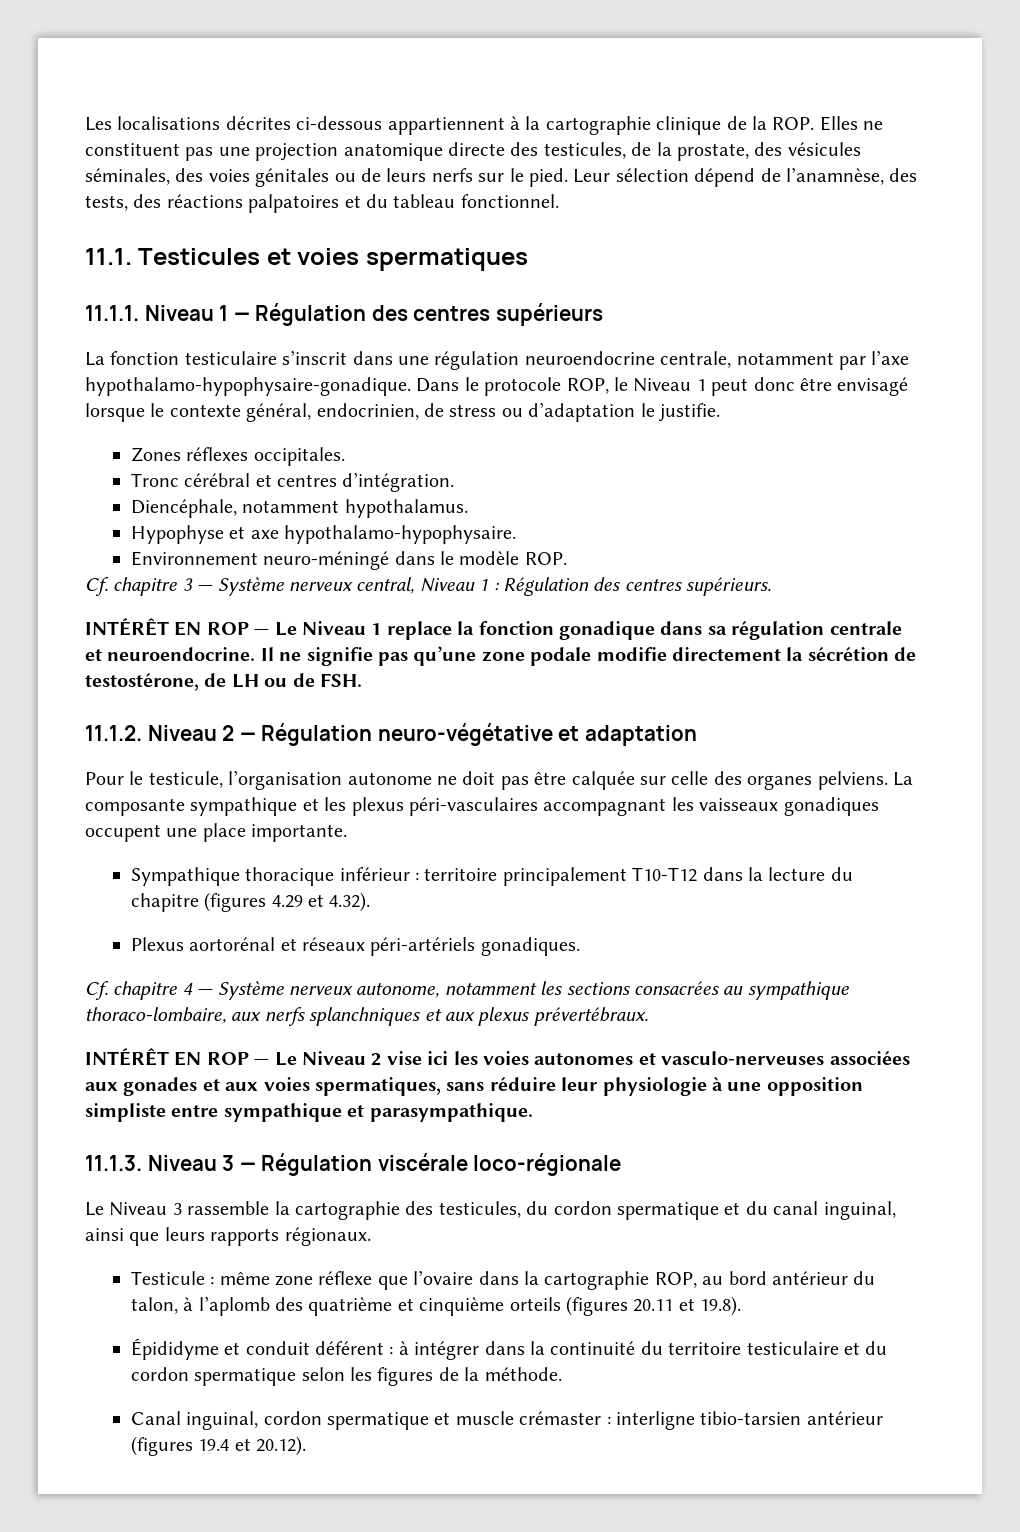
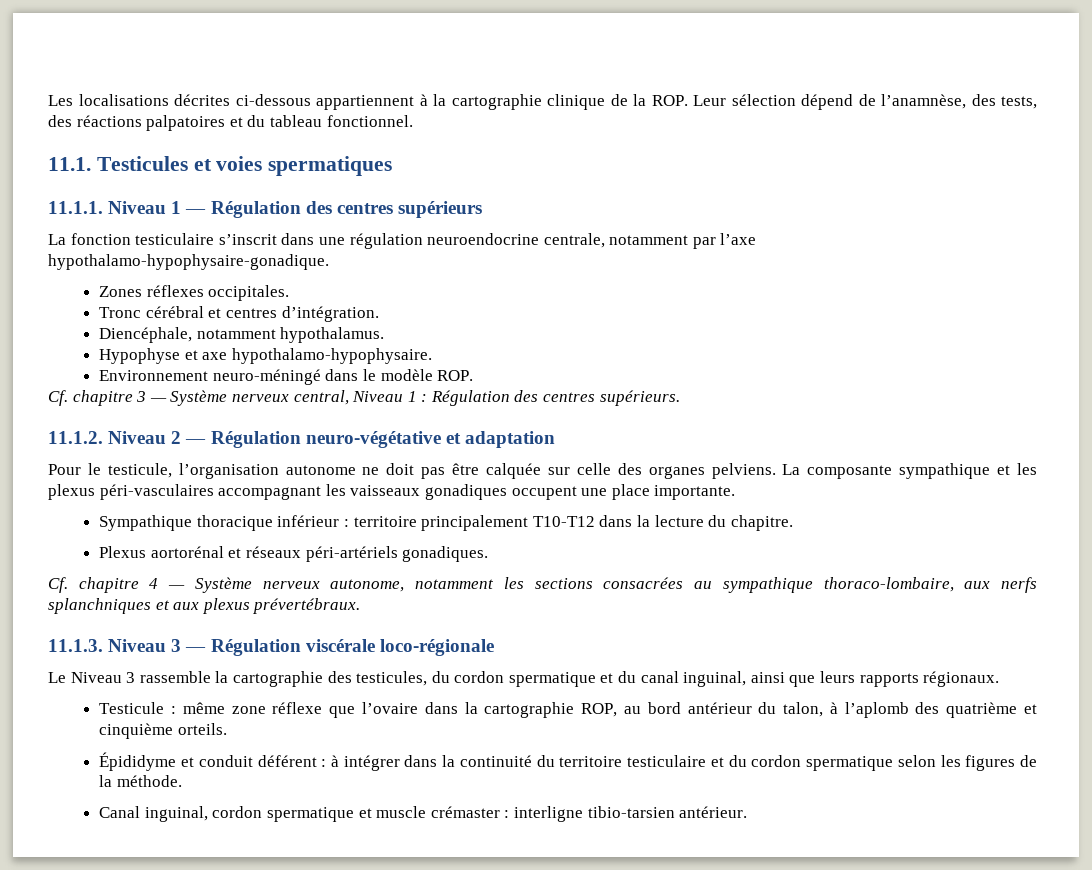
[819,116,884,131] [85,142,861,161] [85,168,568,187] Elles ne constituent pas une projection anatomique directe des testicules, de la prostate, des vésicules séminales, des voies génitales ou de leurs nerfs sur le pied. -> (688, 100) none
[416,377,909,396] [85,402,720,422] Dans le protocole ROP, le Niveau 1 peut donc être envisagé lorsque le contexte général, endocrinien, de stress ou d’adaptation le justifie. -> (329, 262) none
[85,618,902,640] [85,646,917,666] [85,673,362,691] // INTÉRÊT EN ROP — Le Niveau 1 replace la fonction gonadique dans sa régulation centrale et neuroendocrine. Il ne signifie pas qu’une zone podale modifie directement la sécrétion de testostérone, de LH ou de FSH. -> (680, 398) none
[130,892,371,912] chapitre (figures 4.29 et 4.32). -> [730,515,793,531] chapitre.
[85,1048,910,1066] [85,1077,863,1096] [85,1103,533,1122] // INTÉRÊT EN ROP — Le Niveau 2 vise ici les voies autonomes et vasculo-nerveuses associées aux gonades et aux voies spermatiques, sans réduire leur physiologie à une opposition simpliste entre sympathique et parasympathique. -> (361, 606) none
[509,1296,742,1316] orteils (figures 20.11 et 19.8). -> [177,723,227,735] orteils.
[806,1411,883,1425] [130,1436,307,1456] antérieur (figures 19.4 et 20.12). -> [679,806,748,818] antérieur.

